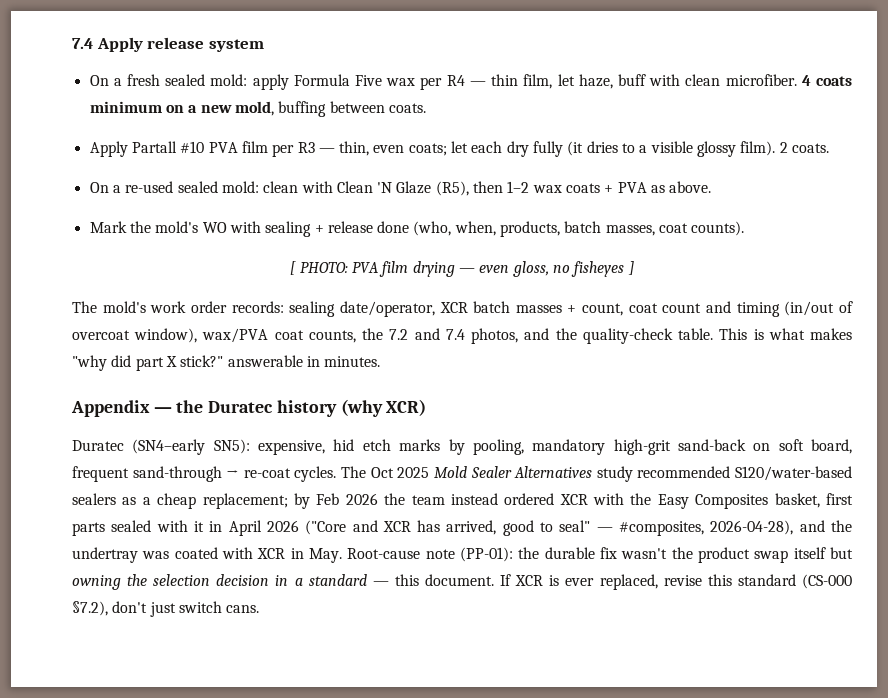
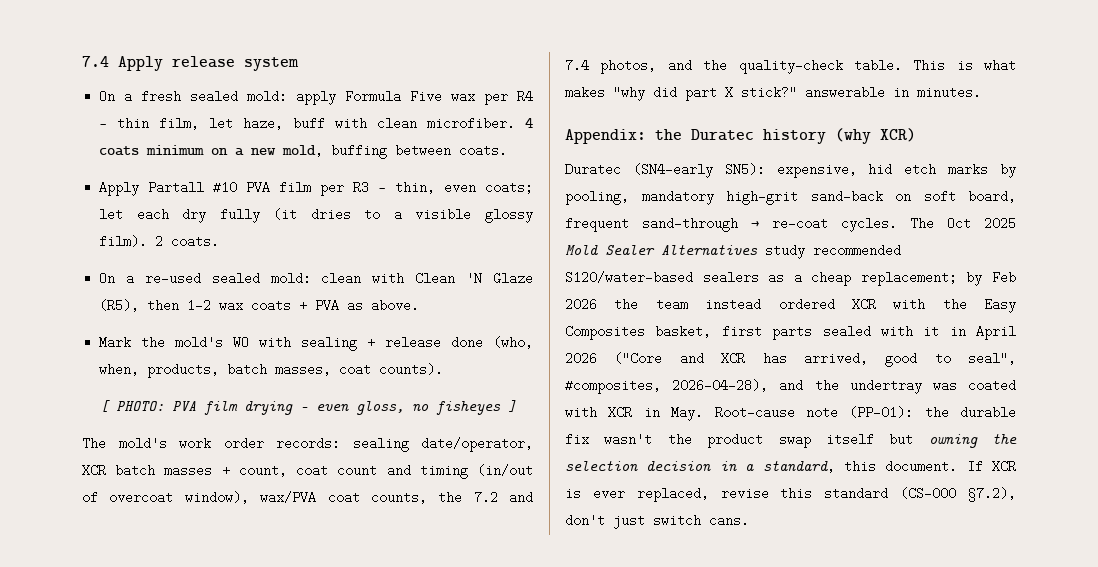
[71,400,172,417] Appendix — -> [565,129,646,144] Appendix:
[559,520,613,532] seal" — -> [968,352,1016,365] seal",
[308,574,389,586] standard — -> [762,460,835,473] standard,

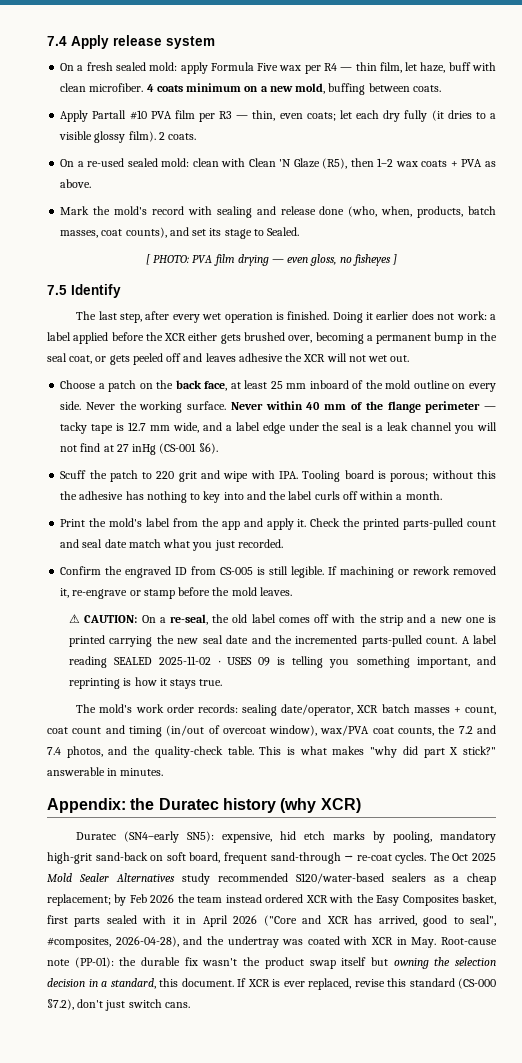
[233,336,250,349] WO -> [151,206,184,215] record
[367,336,376,349] + -> [256,206,276,215] and
[379,363,444,376] counts). -> [125,227,300,239] counts), and set its stage to Sealed.
(516, 406) none -> [47,284,121,298] [76,311,497,323] [47,332,497,344] [47,353,410,365] [60,380,496,392] [60,401,496,413] [60,422,498,434] [60,443,218,455] [60,470,496,482] [60,491,442,503] [60,518,496,530] [60,539,283,551] [60,566,496,578] [60,587,292,599] [69,614,496,626] [69,635,498,647] [69,656,496,668] [69,677,223,689] // 7.5 Identify // The last step, after every wet operation is finished. Doing it earlier does not work: a label applied before the XCR either gets brushed over, becoming a permanent bump in the seal coat, or gets peeled off and leaves adhesive the XCR will not wet out. // Choose a patch on the back face, at least 25 mm inboard of the mold outline on every side. Never the working surface. Never within 40 mm of the flange perimeter — tacky tape is 12.7 mm wide, and a label edge under the seal is a leak channel you will not find at 27 inHg (CS-001 §6). // Scuff the patch to 220 grit and wipe with IPA. Tooling board is porous; without this the adhesive has nothing to key into and the label curls off within a month. // Print the mold's label from the app and apply it. Check the printed parts-pulled count and seal date match what you just recorded. // Confirm the engraved ID from CS-005 is still legible. If machining or rework removed it, re-engrave or stamp before the mold leaves. // ⚠ CAUTION: On a re-seal, the old label comes off with the strip and a new one is printed carrying the new seal date and the incremented parts-pulled count. A label reading SEALED 2025-11-02 · USES 09 is telling you something important, and reprinting is how it stays true.

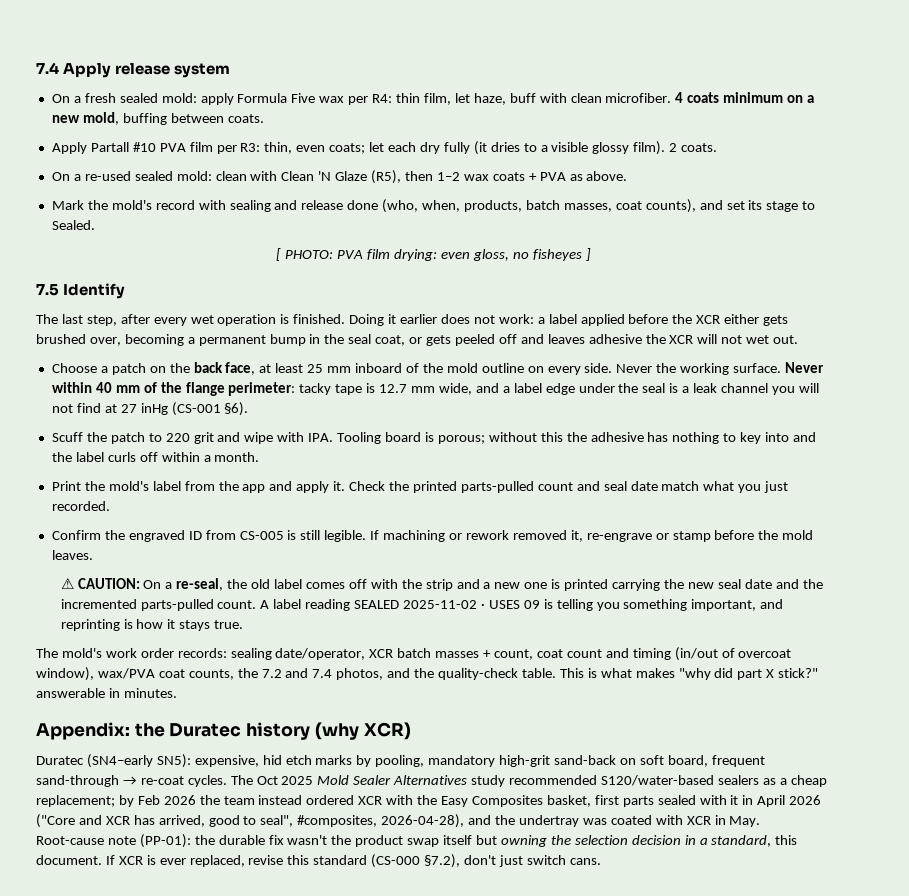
[324,63,353,71] R4 — -> [372,94,393,103] R4:
[219,111,249,119] R3 — -> [240,143,261,152] R3:
[237,254,284,266] drying — -> [394,249,438,261] drying:
[425,401,496,413] perimeter — -> [228,382,296,396] perimeter:

